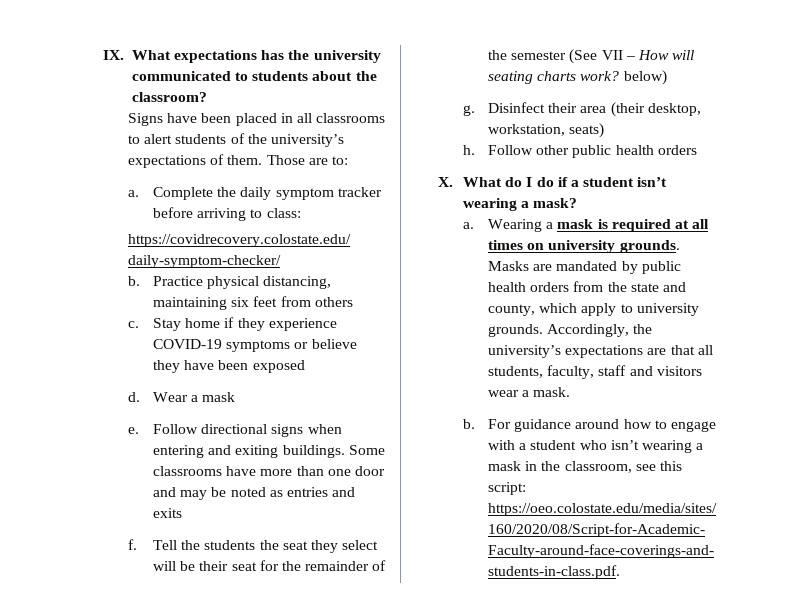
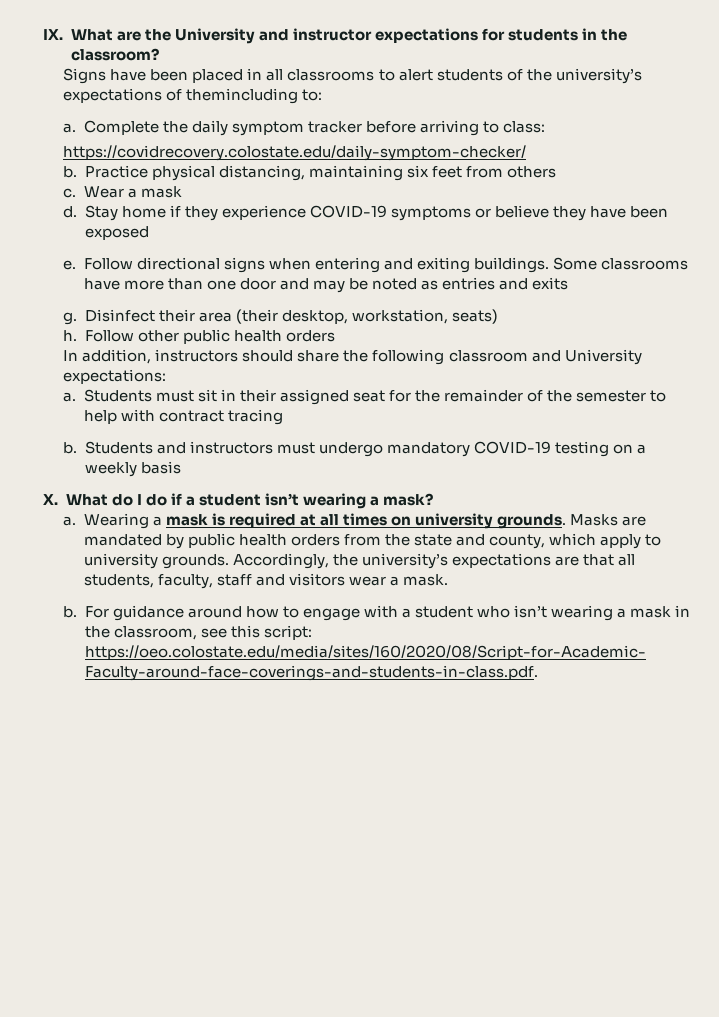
[173,50,381,63] [131,71,353,81] expectations has the university communicated to students about -> [116,28,598,44] are the University and instructor expectations for students in
[227,155,328,165] them. Those are -> [186,88,299,104] themincluding
(140, 324) none -> [83,186,182,198] [63,206,78,218] Wear a mask // d.
[128,392,236,402] // d. Wear a mask -> (149, 233) none
[128,539,379,553] [153,560,387,571] [488,49,695,64] [488,70,667,85] // f. Tell the students the seat they select will be their seat for the remainder of the semester (See VII – How will seating charts work? below) -> (569, 283) none
(697, 150) none -> [63,349,642,365] [63,369,167,384] [63,389,667,405] [83,409,283,425] [63,441,647,457] [84,461,181,477] // In addition, instructors should share the following classroom and University expectations: // a. Students must sit in their assigned seat for the remainder of the semester to help with contract tracing // b. Students and instructors must undergo mandatory COVID-19 testing on a weekly basis

